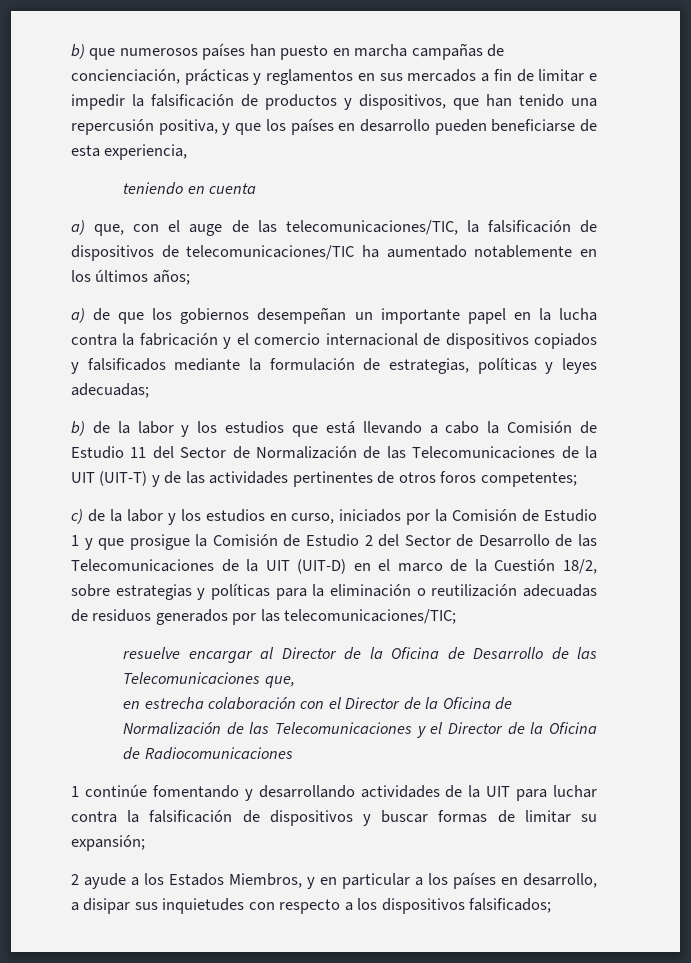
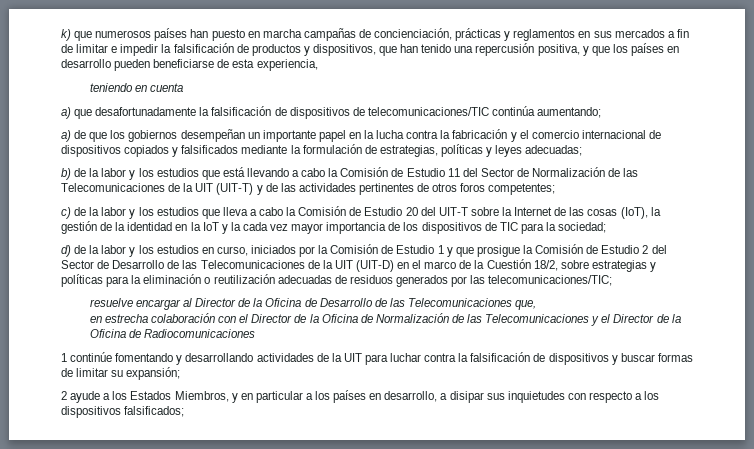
[71,44,85,59] b) -> [61,29,71,41] k)
[94,220,458,236] que, con el auge de las telecomunicaciones/TIC, -> [74,107,197,119] que desafortunadamente
[362,245,597,258] [71,269,190,285] ha aumentado notablemente en los últimos años; -> [491,106,602,118] continúa aumentando;
(265, 515) none -> [201,206,661,219] [61,221,607,234] [61,245,199,257] que lleva a cabo la Comisión de Estudio 20 del UIT-T sobre la Internet de las cosas (IoT), la gestión de la identidad en la IoT y la cada vez mayor importancia de los dispositivos de TIC para la sociedad; // d) de la labor y los estudios

